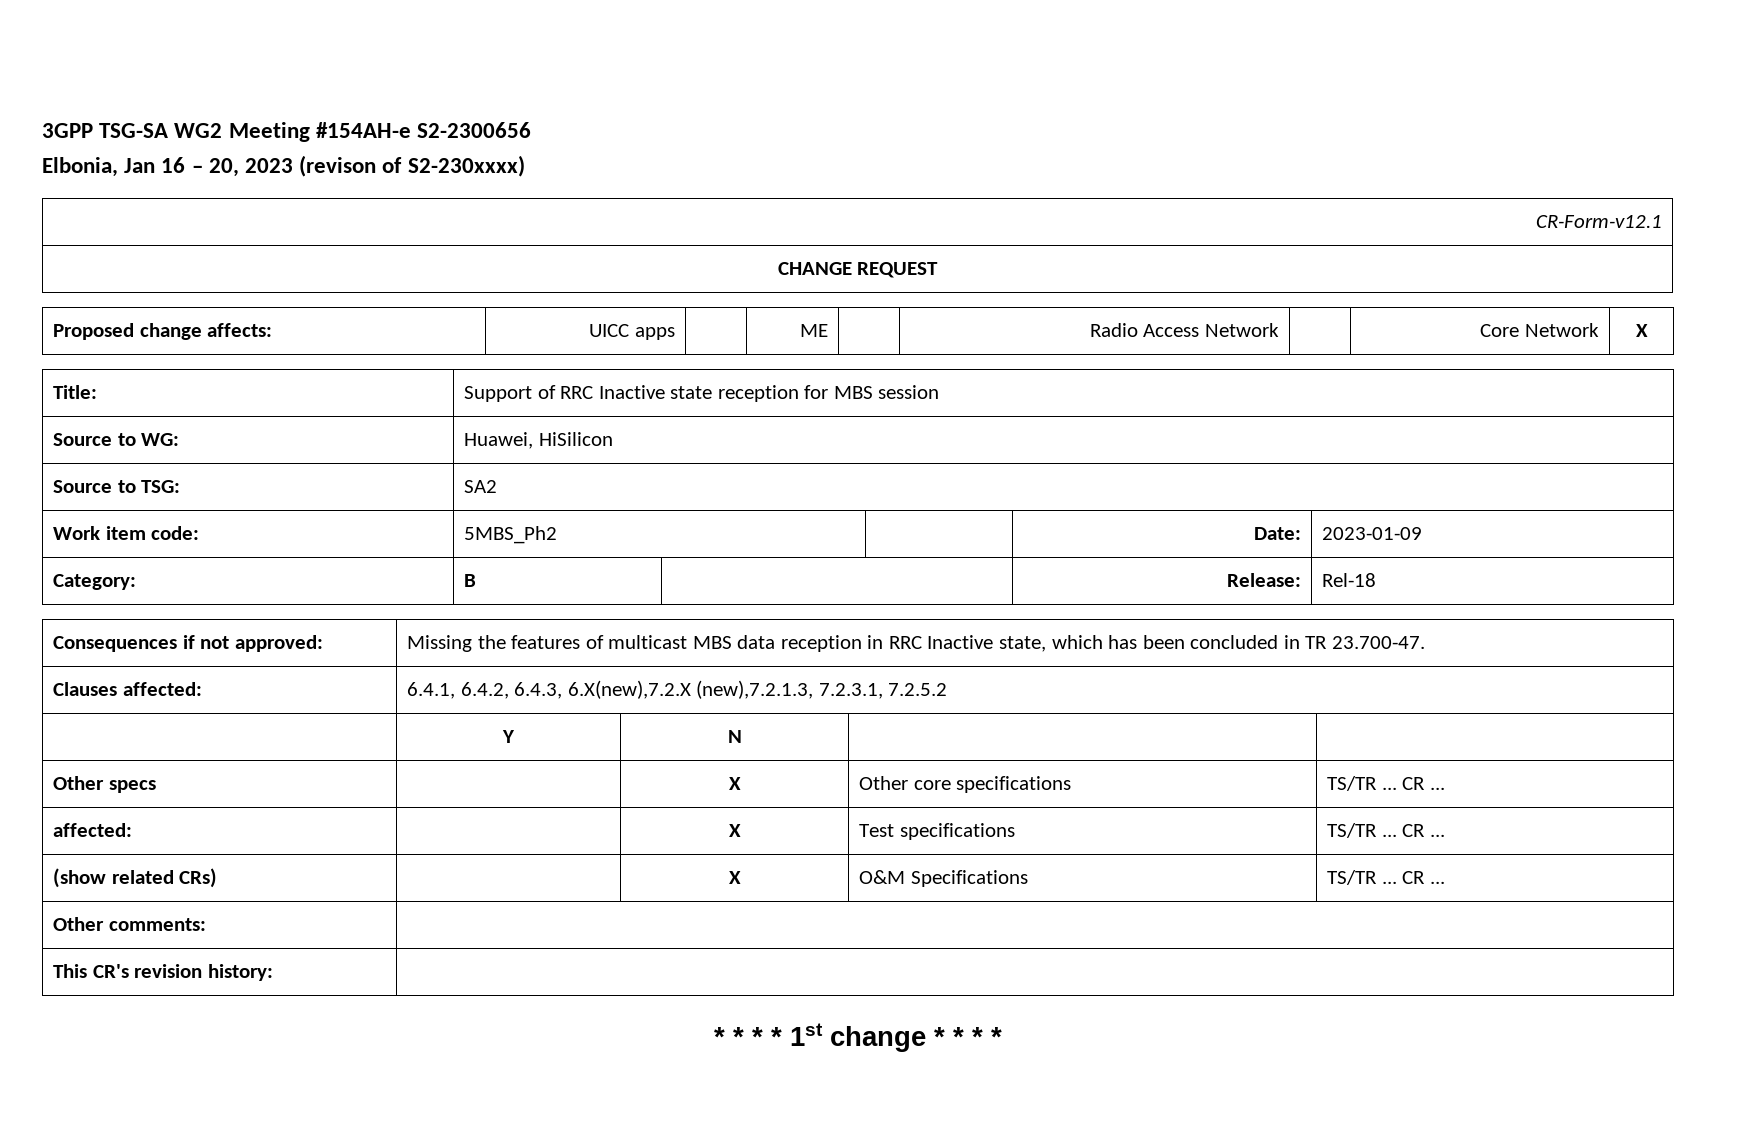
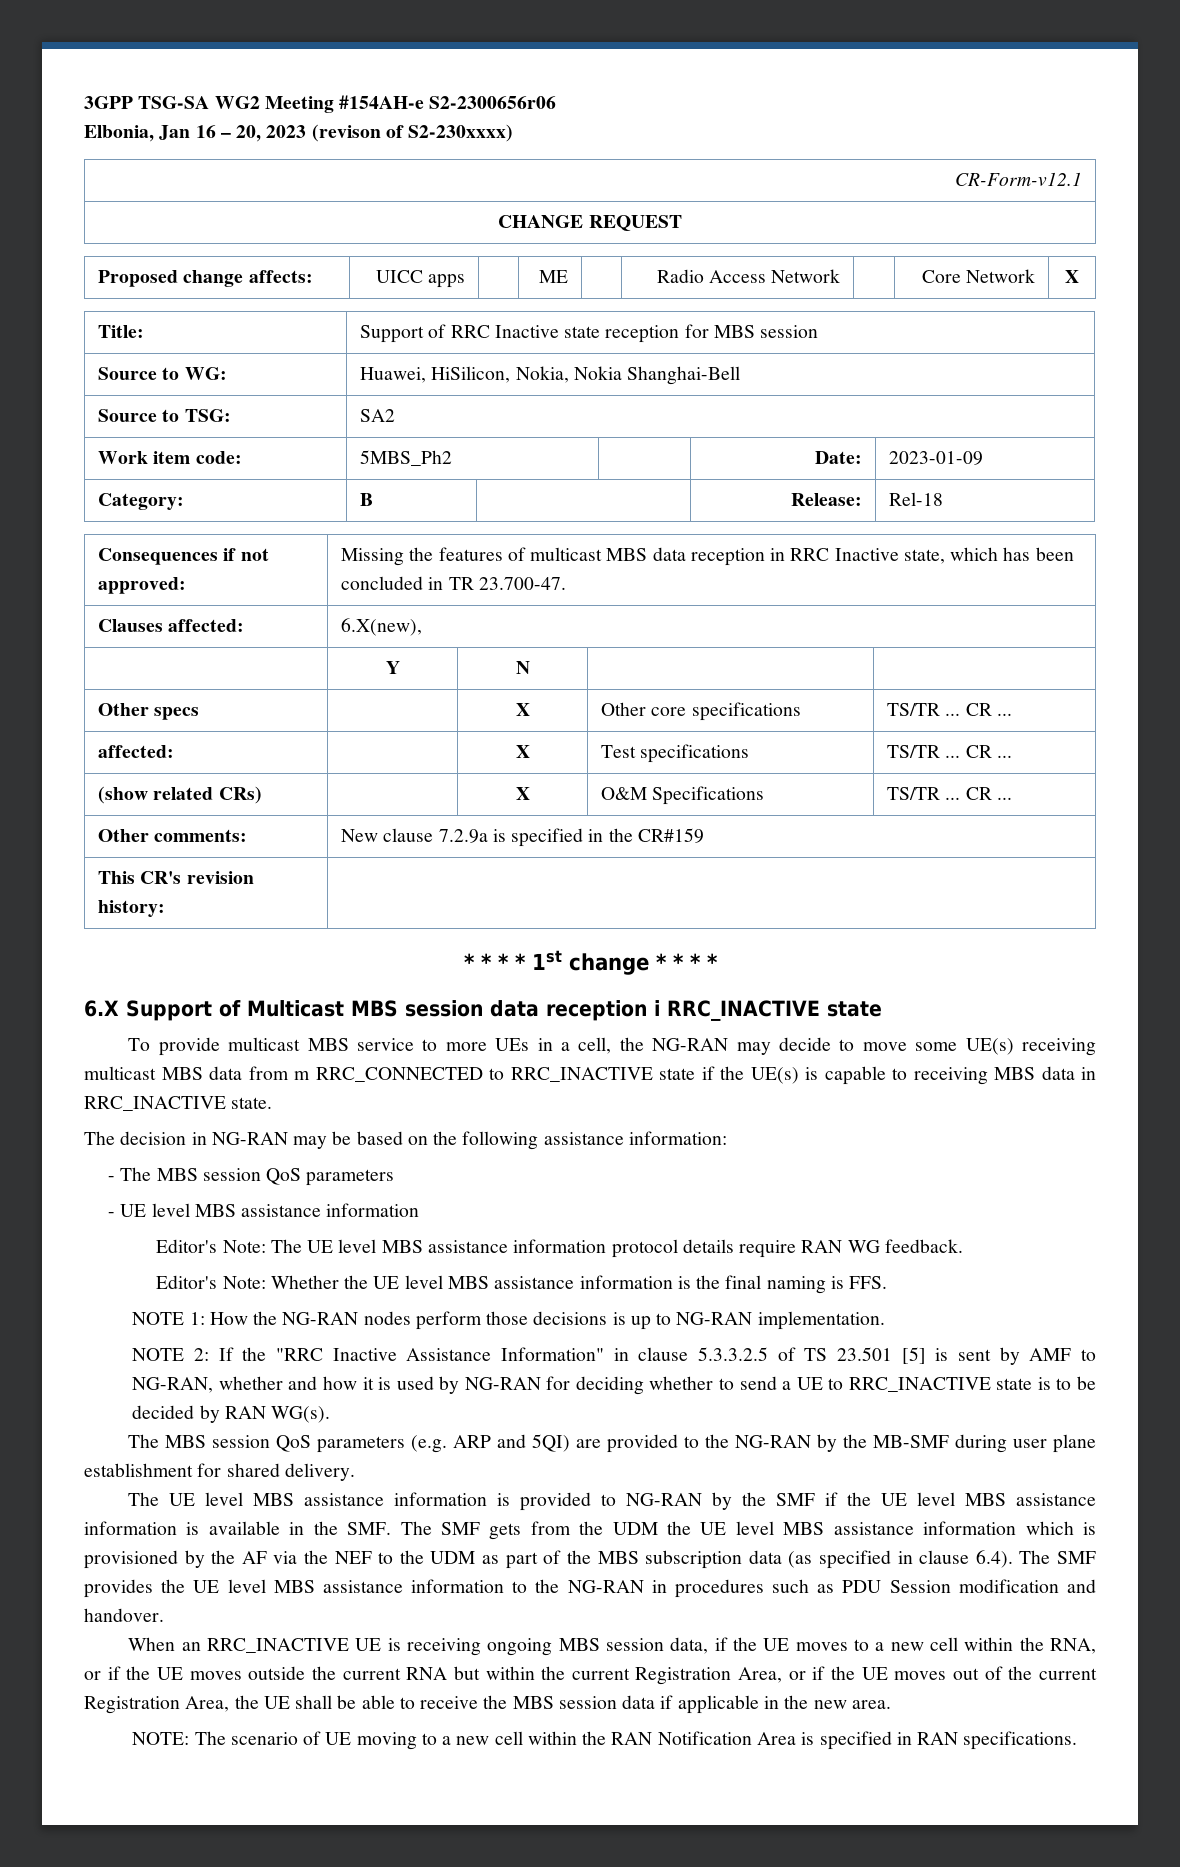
[417,122,532,138] S2-2300656 -> [429,96,557,109] S2-2300656r06
[538,432,613,446] HiSilicon -> [431,366,741,385] HiSilicon, Nokia, Nokia Shanghai-Bell
[407,680,948,699] 6.4.1, 6.4.2, 6.4.3, 6.X(new),7.2.X (new),7.2.1.3, 7.2.3.1, 7.2.5.2 -> [340,618,422,636] 6.X(new),
(206, 924) none -> [340,828,704,847] New clause 7.2.9a is specified in the CR#159
(1002, 1036) none -> [84,1000,882,1021] [128,1037,1097,1056] [84,1066,1096,1085] [84,1096,273,1111] [84,1131,727,1150] [108,1167,395,1186] [108,1203,420,1217] [156,1239,963,1258] [156,1275,888,1294] [132,1311,885,1330] [132,1347,1096,1365] [132,1376,1096,1395] [132,1405,331,1423] [128,1434,1097,1453] [84,1463,355,1481] [128,1492,1097,1511] [84,1521,1097,1540] [84,1550,1096,1569] [84,1579,1096,1598] [84,1608,164,1622] [128,1637,1097,1656] [84,1666,1098,1685] [84,1695,891,1714] [132,1731,1078,1750] // 6.X Support of Multicast MBS session data reception i RRC_INACTIVE state // To provide multicast MBS service to more UEs in a cell, the NG-RAN may decide to move some UE(s) receiving multicast MBS data from m RRC_CONNECTED to RRC_INACTIVE state if the UE(s) is capable to receiving MBS data in RRC_INACTIVE state. // The decision in NG-RAN may be based on the following assistance information: // - The MBS session QoS parameters // - UE level MBS assistance information // Editor's Note: The UE level MBS assistance information protocol details require RAN WG feedback. // Editor's Note: Whether the UE level MBS assistance information is the final naming is FFS. // NOTE 1: How the NG-RAN nodes perform those decisions is up to NG-RAN implementation. // NOTE 2: If the "RRC Inactive Assistance Information" in clause 5.3.3.2.5 of TS 23.501 [5] is sent by AMF to NG-RAN, whether and how it is used by NG-RAN for deciding whether to send a UE to RRC_INACTIVE state is to be decided by RAN WG(s). // The MBS session QoS parameters (e.g. ARP and 5QI) are provided to the NG-RAN by the MB-SMF during user plane establishment for shared delivery. // The UE level MBS assistance information is provided to NG-RAN by the SMF if the UE level MBS assistance information is available in the SMF. The SMF gets from the UDM the UE level MBS assistance information which is provisioned by the AF via the NEF to the UDM as part of the MBS subscription data (as specified in clause 6.4). The SMF provides the UE level MBS assistance information to the NG-RAN in procedures such as PDU Session modification and handover. // When an RRC_INACTIVE UE is receiving ongoing MBS session data, if the UE moves to a new cell within the RNA, or if the UE moves outside the current RNA but within the current Registration Area, or if the UE moves out of the current Registration Area, the UE shall be able to receive the MBS session data if applicable in the new area. // NOTE: The scenario of UE moving to a new cell within the RAN Notification Area is specified in RAN specifications.

